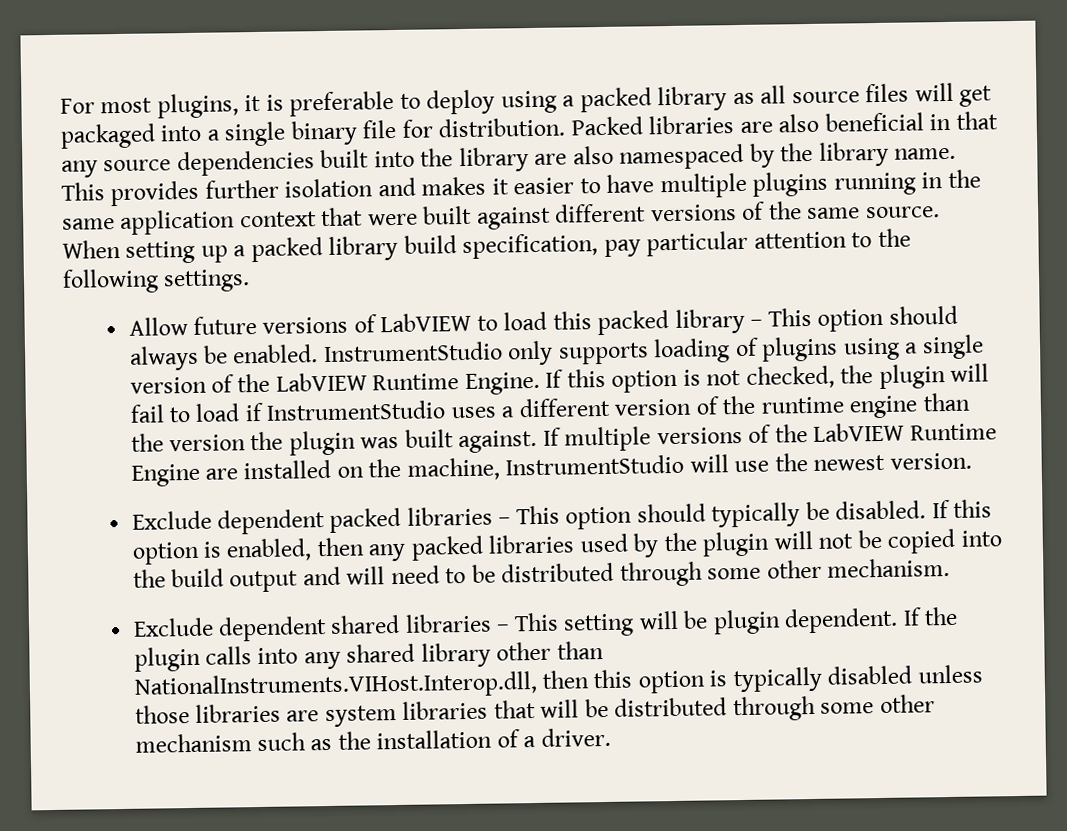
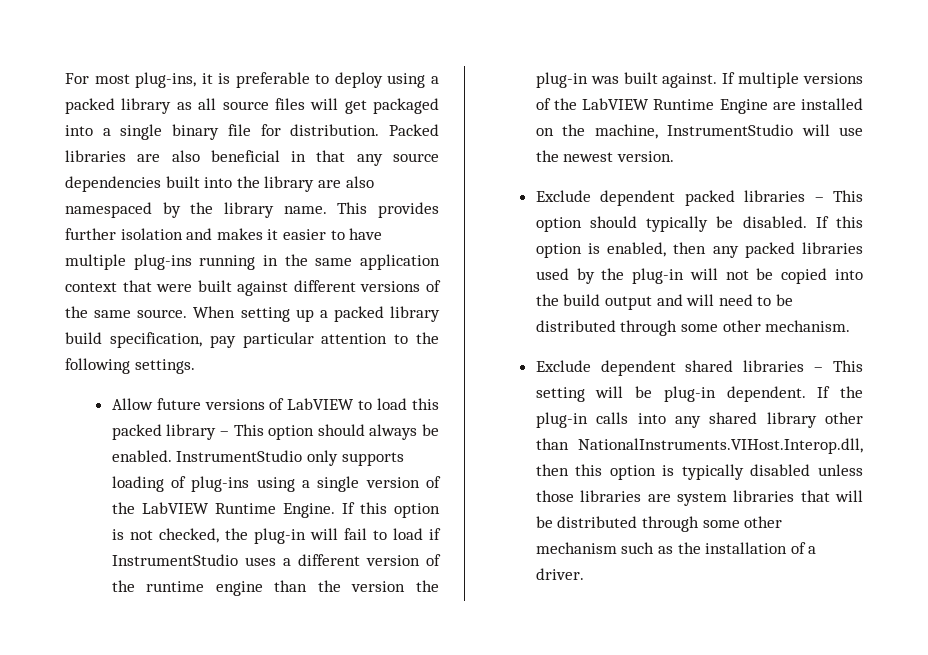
[156,93,239,119] plugins, -> [135,72,197,88] plug-ins,
[752,171,829,197] plugins -> [133,254,192,270] plug-ins
[761,336,839,362] plugins -> [191,476,250,492] plug-ins
[878,364,946,389] plugin -> [253,528,306,544] plug-in
[288,430,356,456] plugin -> [535,72,588,88] plug-in
[702,531,771,557] plugin -> [632,268,685,284] plug-in
[712,609,781,635] plugin -> [663,386,716,402] plug-in
[133,646,201,672] plugin -> [535,412,588,428] plug-in

